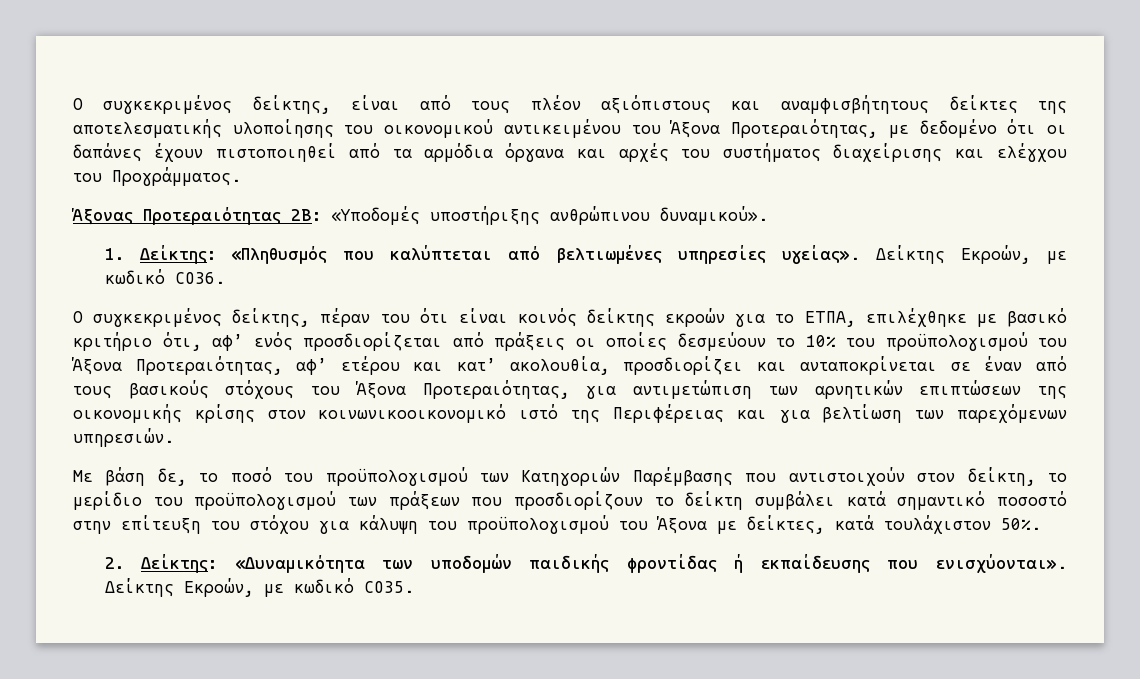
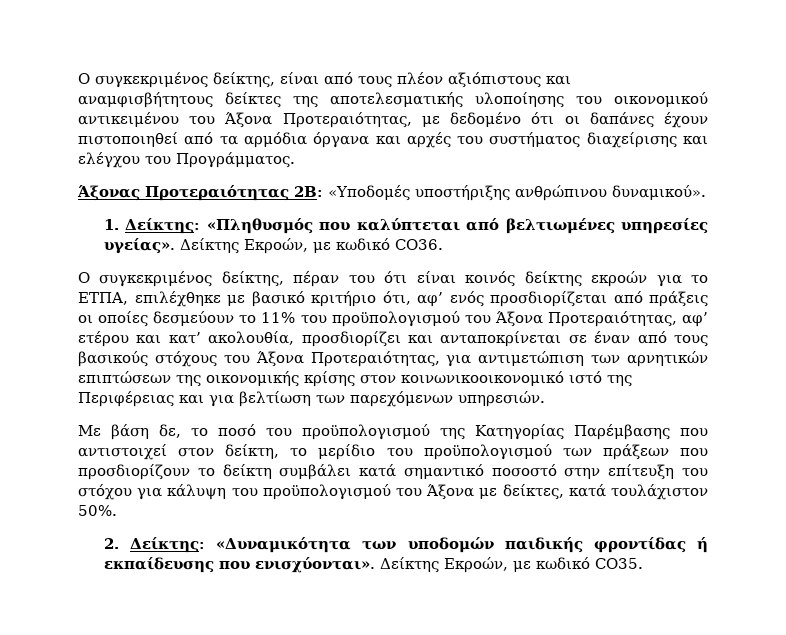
[805,335,836,347] 10% -> [261,312,296,323] 11%
[480,467,621,486] των Κατηγοριών -> [440,424,564,440] της Κατηγορίας
[788,467,905,487] αντιστοιχούν -> [78,444,167,460] αντιστοιχεί

